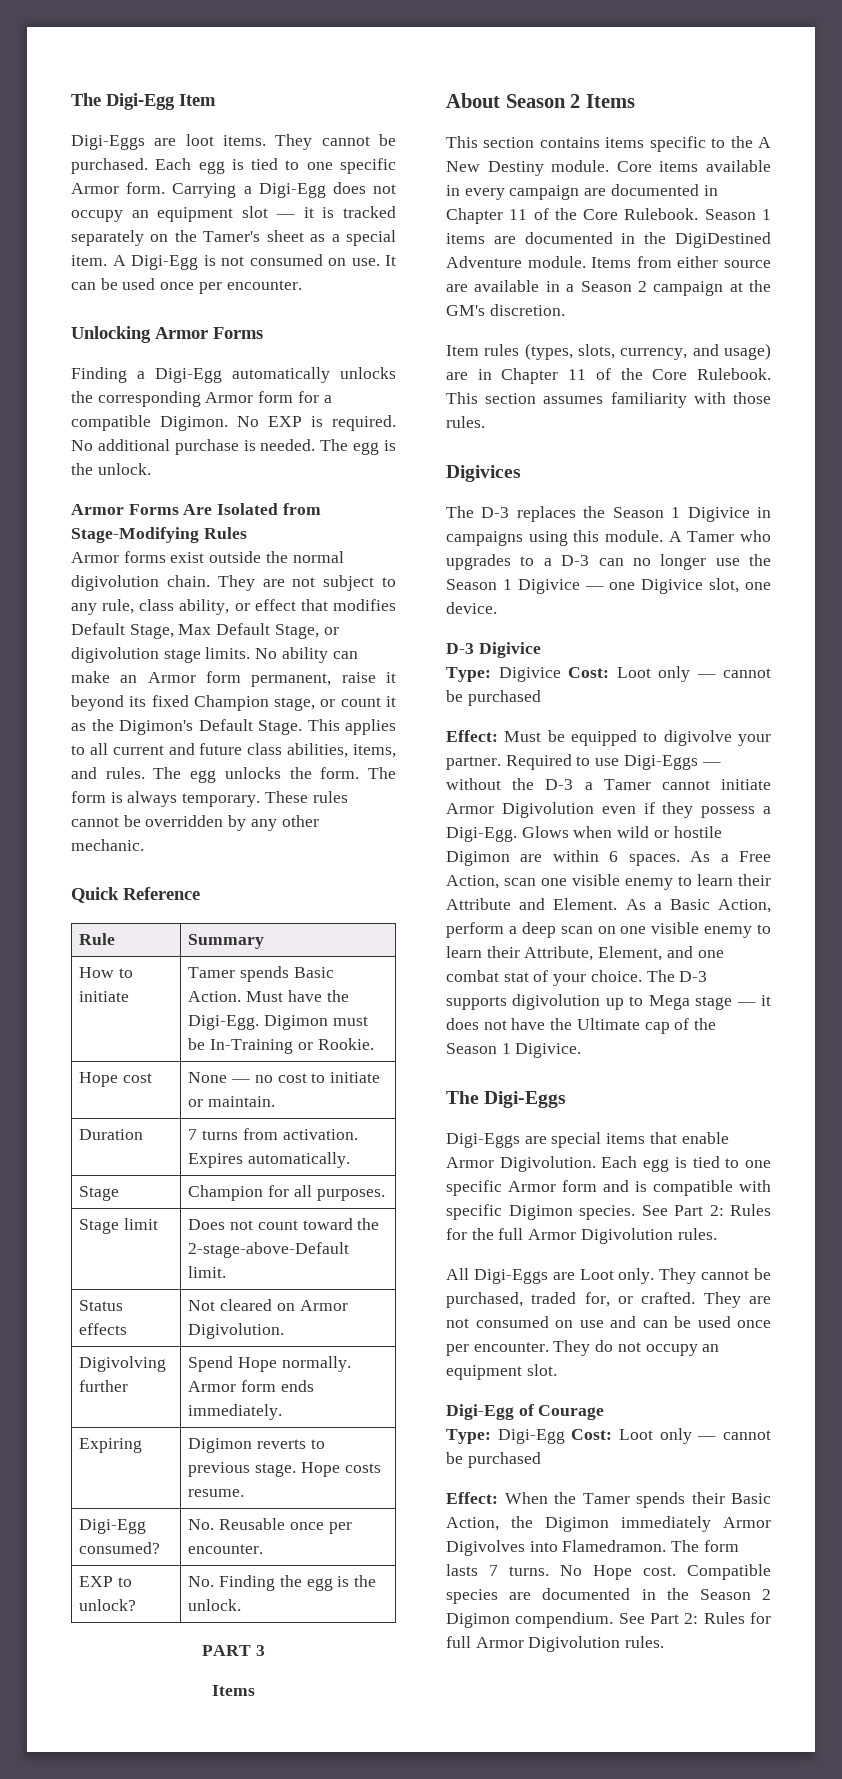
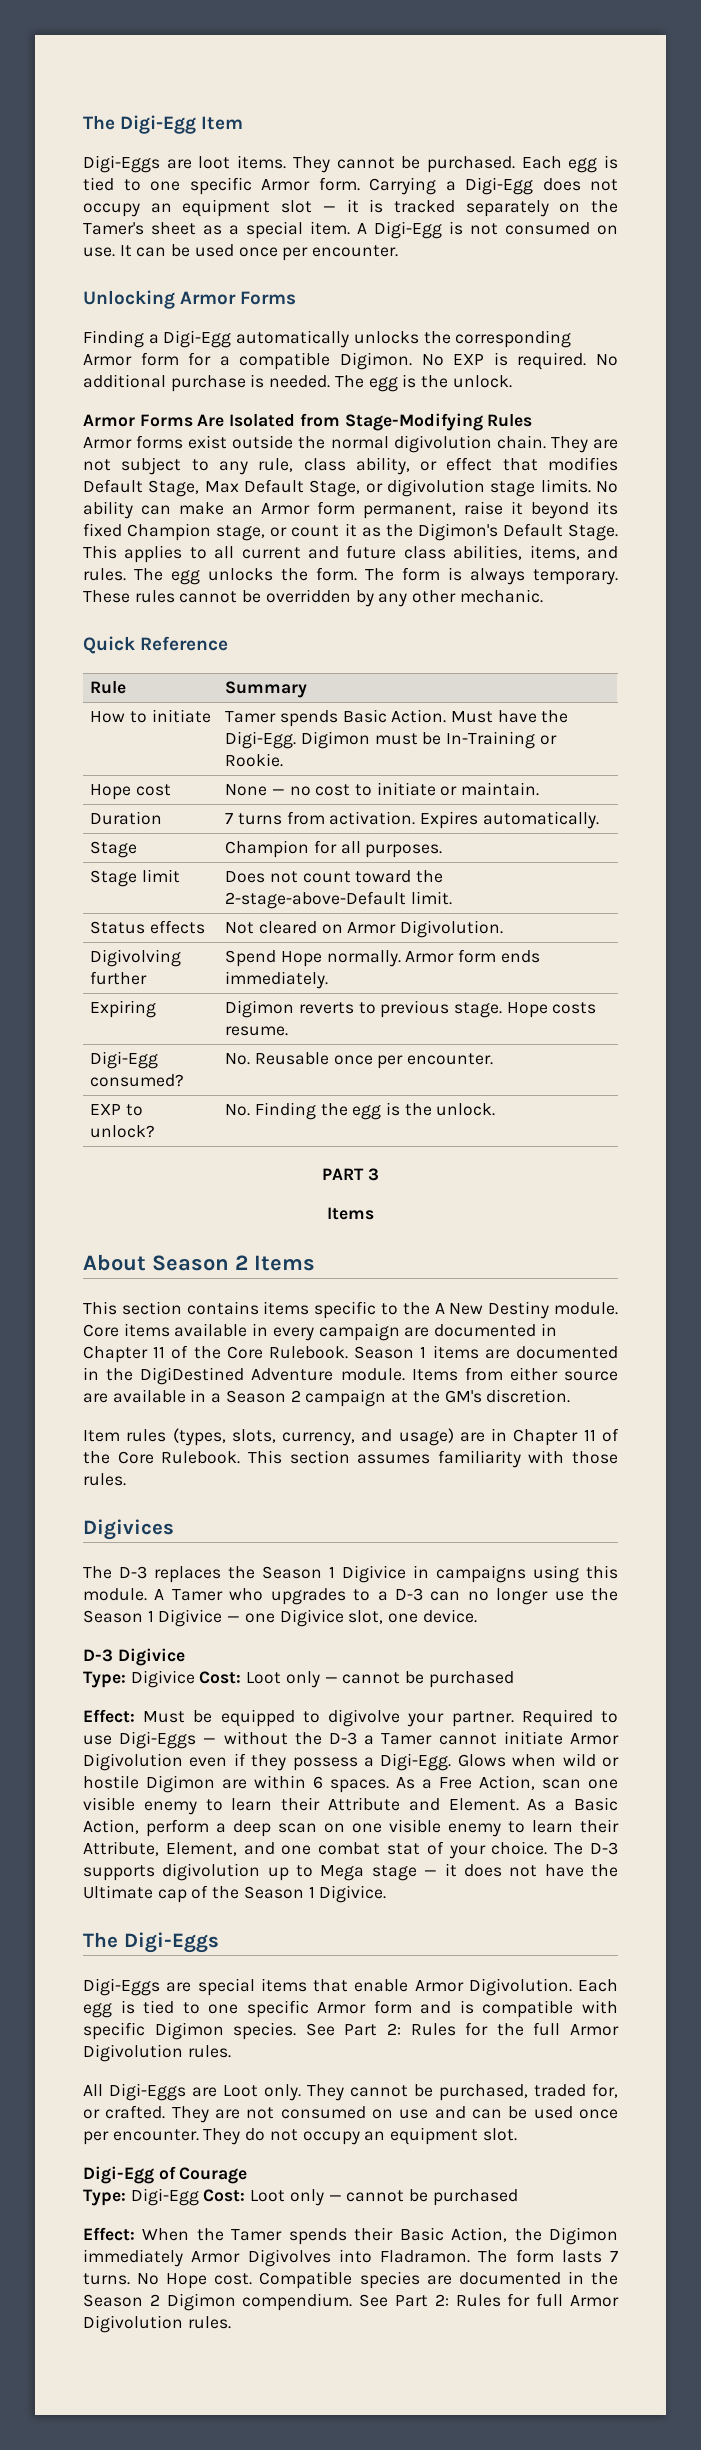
[562,1540,667,1552] Flamedramon. -> [380,2250,470,2263] Fladramon.

